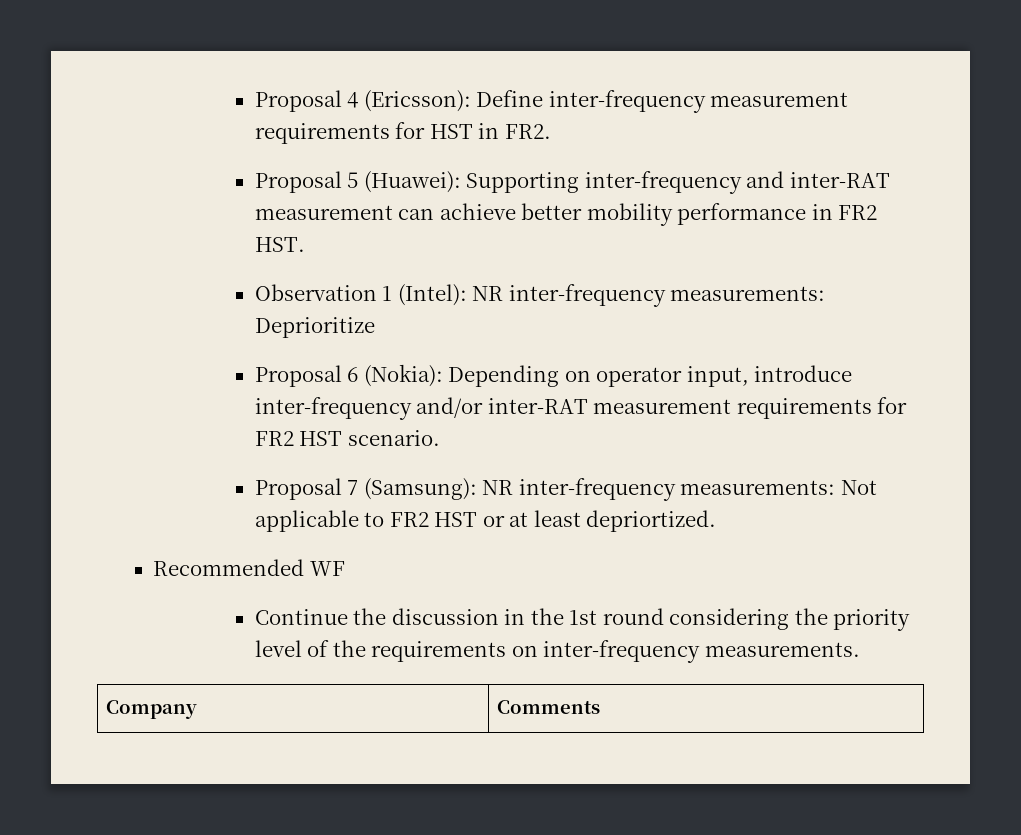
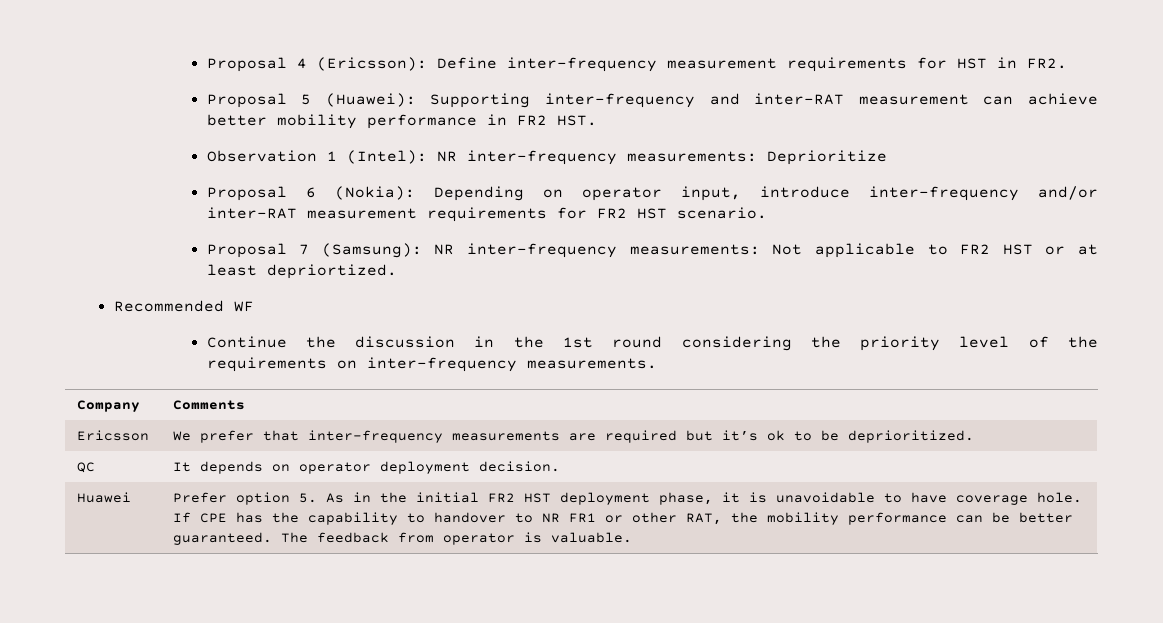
(601, 707) none -> [76,430,149,441] [172,430,974,443] [76,462,95,473] [172,461,560,474] [76,492,131,503] [172,492,1082,505] [172,512,1073,525] [172,532,632,545] // Ericsson | We prefer that inter-frequency measurements are required but it’s ok to be deprioritized. // QC | It depends on operator deployment decision. // Huawei | Prefer option 5. As in the initial FR2 HST deployment phase, it is unavoidable to have coverage hole. If CPE has the capability to handover to NR FR1 or other RAT, the mobility performance can be better guaranteed. The feedback from operator is valuable.

